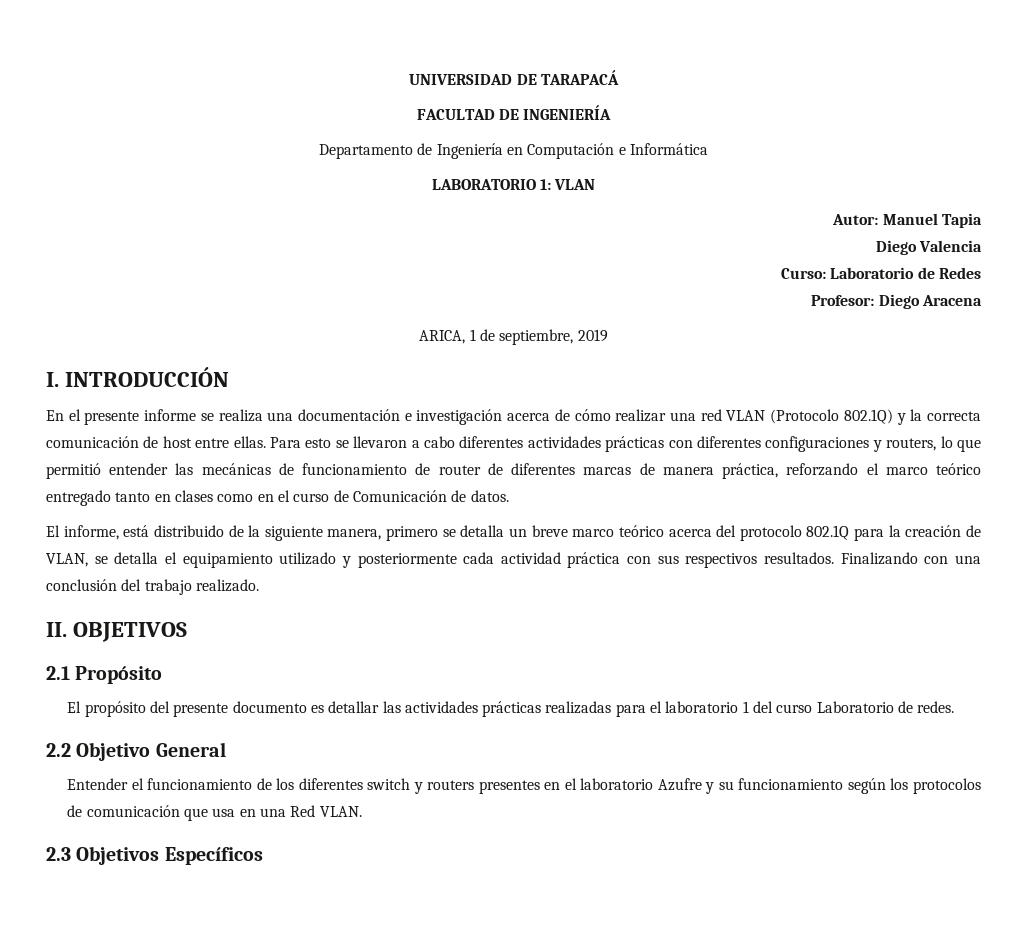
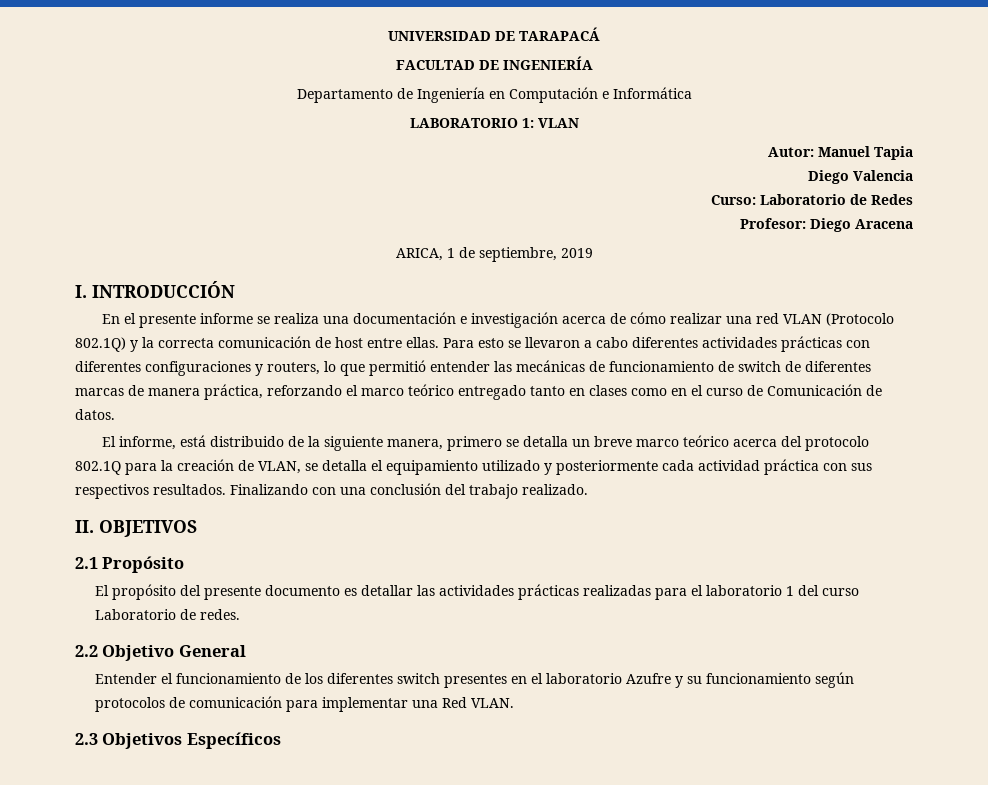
[438,465,481,475] router -> [738,361,781,372] switch
[413,780,475,794] y routers -> (440, 678) none
[890,778,909,790] los -> (854, 680) none
[183,808,256,821] que usa en -> [285,697,408,712] para implementar

